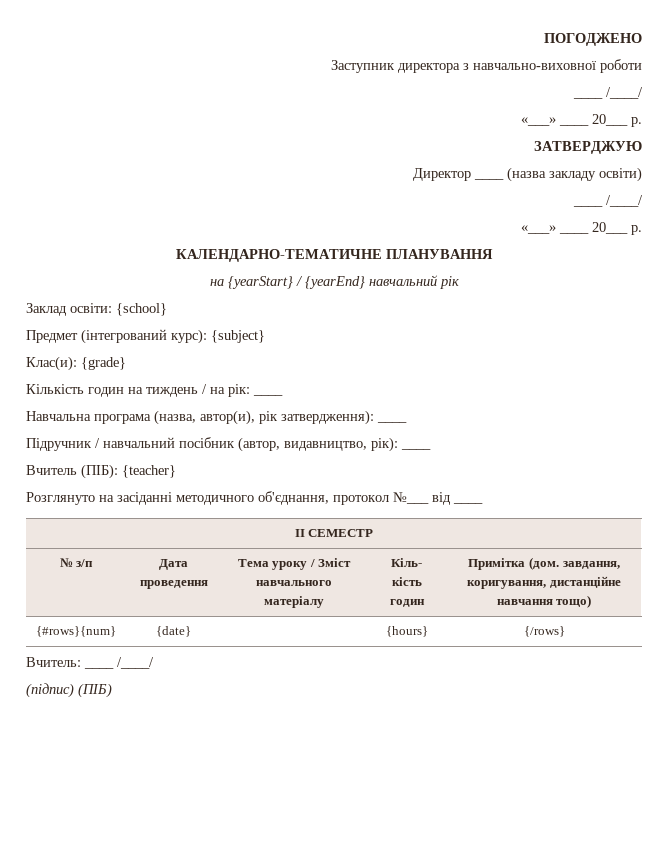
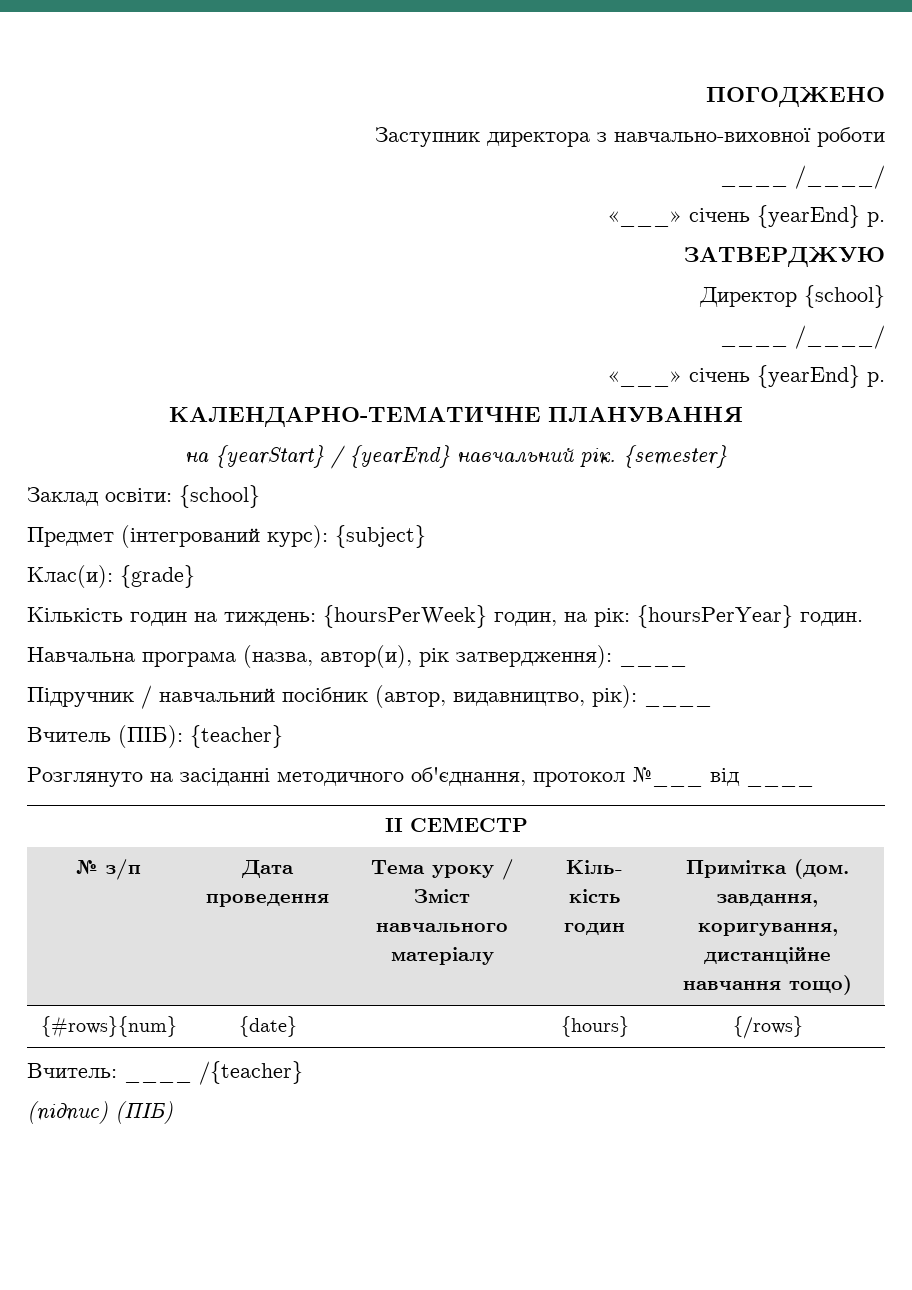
[559,114,628,126] ____ 20___ -> [689,205,860,228] січень {yearEnd}
[474,167,642,182] [573,195,643,207] [521,222,628,234] ____ (назва закладу освіти) // ____ /____/ // «___» ____ 20___ -> [804,285,885,308] [720,325,885,349] [607,365,860,388] {school} // ____ /____/ // «___» січень {yearEnd}
[439,276,459,289] рік -> [580,445,727,468] рік. {semester}
[146,384,283,397] тиждень / на рік: ____ -> [224,605,863,628] тиждень: {hoursPerWeek} годин, на рік: {hoursPerYear} годин.
[117,657,154,669] /____/ -> [199,1061,303,1085] /{teacher}

